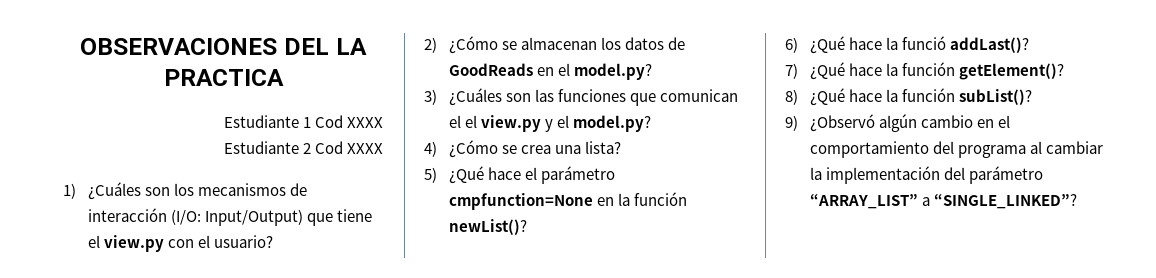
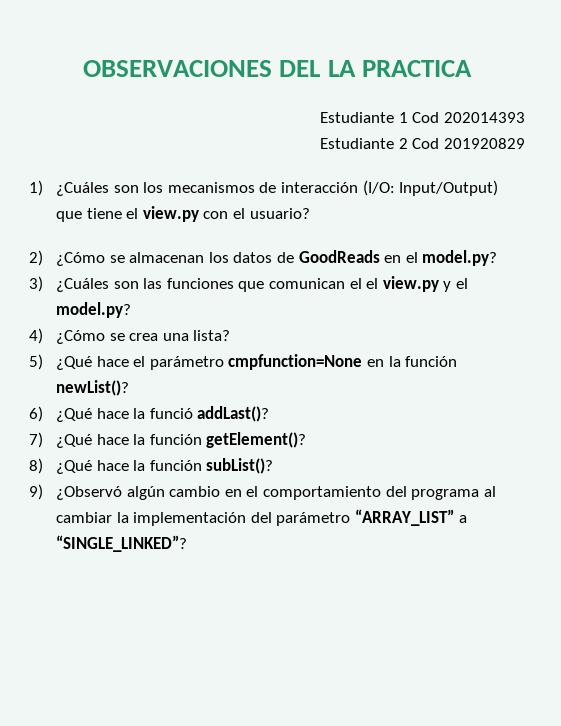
[347,117,384,128] XXXX -> [443,112,525,123] 202014393
[347,143,384,154] XXXX -> [443,138,525,149] 201920829

